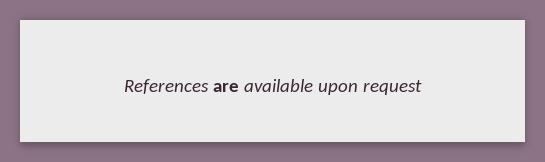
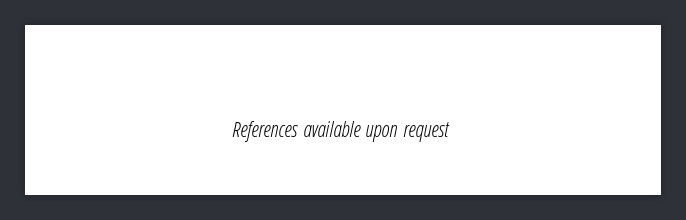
[213,83,240,92] are -> (298, 131) none

